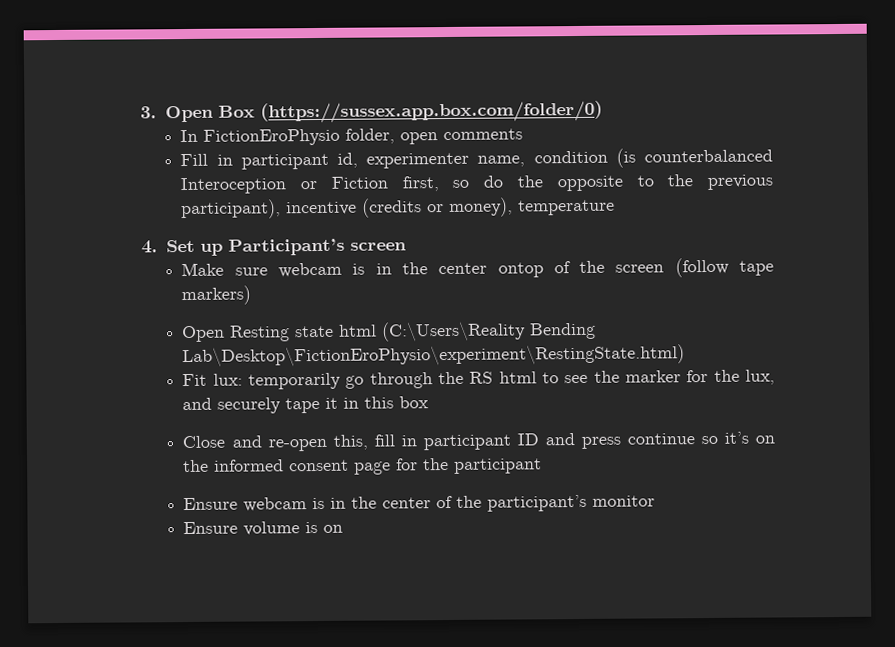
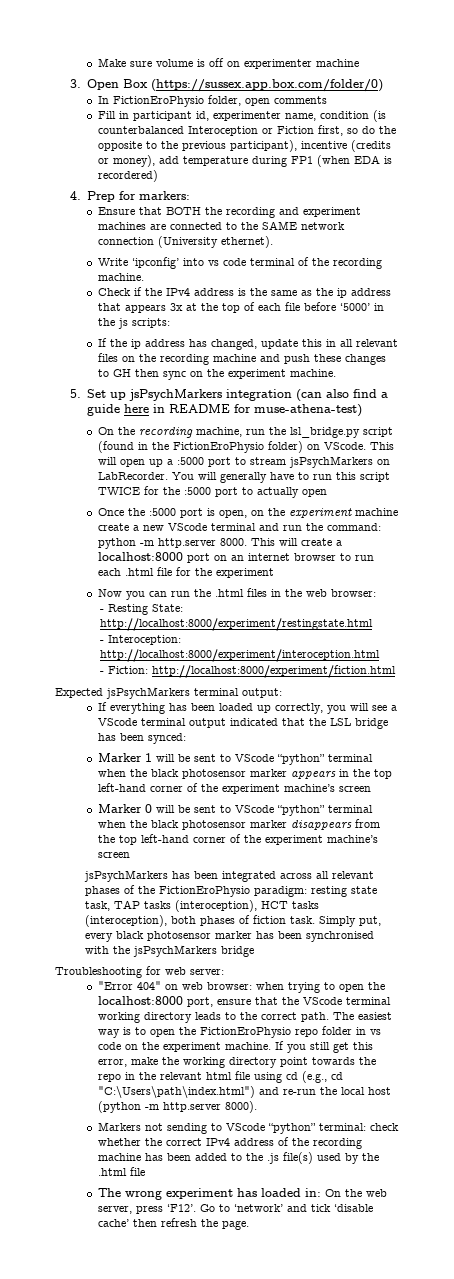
(140, 112) none -> [97,58,359,69] Make sure volume is off on experimenter machine //
(514, 207) none -> [158,156,179,164] add
[141,238,407,256] [181,257,774,278] [181,285,252,306] [182,321,597,343] [182,344,686,368] [182,369,775,390] [182,396,430,414] [182,431,776,452] [183,457,543,475] [183,494,656,512] [183,521,344,536] // 4. Set up Participant’s screen // Make sure webcam is in the center ontop of the screen (follow tape markers) // Open Resting state html (C:\Users\Reality Bending Lab\Desktop\FictionEroPhysio\experiment\RestingState.html) // Fit lux: temporarily go through the RS html to see the marker for the lux, and securely tape it in this box // Close and re-open this, fill in participant ID and press continue so it’s on the informed consent page for the participant // Ensure webcam is in the center of the participant’s monitor // Ensure volume is on -> [251,155,392,167] [97,170,158,182] [69,191,190,202] [97,207,361,218] [97,221,345,230] [97,236,273,248] [97,257,382,269] [97,273,144,281] [97,287,391,298] [97,302,384,313] [97,318,170,329] [97,338,398,350] [97,353,386,365] [97,369,336,380] [69,389,388,401] [86,404,362,417] [97,427,393,438] [97,441,394,453] [97,456,390,468] [97,472,390,483] [97,486,327,498] [97,508,398,518] [97,523,381,531] [97,538,342,549] [97,552,374,563] [97,567,274,578] [97,588,376,600] [99,604,183,615] [99,618,373,631] [99,635,181,645] [99,649,380,662] [99,665,396,678] [55,687,282,699] [97,702,397,714] [97,718,388,729] [97,733,186,744] [97,753,373,765] [97,769,392,779] [97,783,371,794] [97,804,373,816] [97,819,380,830] [97,834,378,845] [97,852,130,858] [83,870,374,882] [84,885,377,897] [84,900,319,912] [84,915,381,927] [84,931,374,942] [84,945,254,957] [55,966,224,978] [97,981,385,993] [97,996,391,1007] [97,1012,392,1023] [97,1026,381,1038] [97,1041,373,1053] [97,1057,376,1068] [97,1071,343,1083] [97,1086,391,1098] [97,1101,257,1113] [97,1122,399,1134] [97,1137,362,1149] [97,1152,379,1164] [97,1167,145,1176] [97,1188,387,1200] [97,1204,373,1214] [97,1218,249,1230] during FP1 (when EDA is recordered) // 4. Prep for markers: // Ensure that BOTH the recording and experiment machines are connected to the SAME network connection (University ethernet). // Write ‘ipconfig’ into vs code terminal of the recording machine. // Check if the IPv4 address is the same as the ip address that appears 3x at the top of each file before ‘5000’ in the js scripts: // If the ip address has changed, update this in all relevant files on the recording machine and push these changes to GH then sync on the experiment machine. // 5. Set up jsPsychMarkers integration (can also find a guide here in README for muse-athena-test) // On the recording machine, run the lsl_bridge.py script (found in the FictionEroPhysio folder) on VScode. This will open up a :5000 port to stream jsPsychMarkers on LabRecorder. You will generally have to run this script TWICE for the :5000 port to actually open // Once the :5000 port is open, on the experiment machine create a new VScode terminal and run the command: python -m http.server 8000. This will create a localhost:8000 port on an internet browser to run each .html file for the experiment // Now you can run the .html files in the web browser: // - Resting State: http://localhost:8000/experiment/restingstate.html // - Interoception: http://localhost:8000/experiment/interoception.html // - Fiction: http://localhost:8000/experiment/fiction.html // Expected jsPsychMarkers terminal output: // If everything has been loaded up correctly, you will see a VScode terminal output indicated that the LSL bridge has been synced: // Marker 1 will be sent to VScode “python” terminal when the black photosensor marker appears in the top left-hand corner of the experiment machine’s screen // Marker 0 will be sent to VScode “python” terminal when the black photosensor marker disappears from the top left-hand corner of the experiment machine’s screen // jsPsychMarkers has been integrated across all relevant phases of the FictionEroPhysio paradigm: resting state task, TAP tasks (interoception), HCT tasks (interoception), both phases of fiction task. Simply put, every black photosensor marker has been synchronised with the jsPsychMarkers bridge // Troubleshooting for web server: // "Error 404" on web browser: when trying to open the localhost:8000 port, ensure that the VScode terminal working directory leads to the correct path. The easiest way is to open the FictionEroPhysio repo folder in vs code on the experiment machine. If you still get this error, make the working directory point towards the repo in the relevant html file using cd (e.g., cd "C:\Users\path\index.html") and re-run the local host (python -m http.server 8000). // Markers not sending to VScode “python” terminal: check whether the correct IPv4 address of the recording machine has been added to the .js file(s) used by the .html file // The wrong experiment has loaded in: On the web server, press ‘F12’. Go to ‘network’ and tick ‘disable cache’ then refresh the page.

